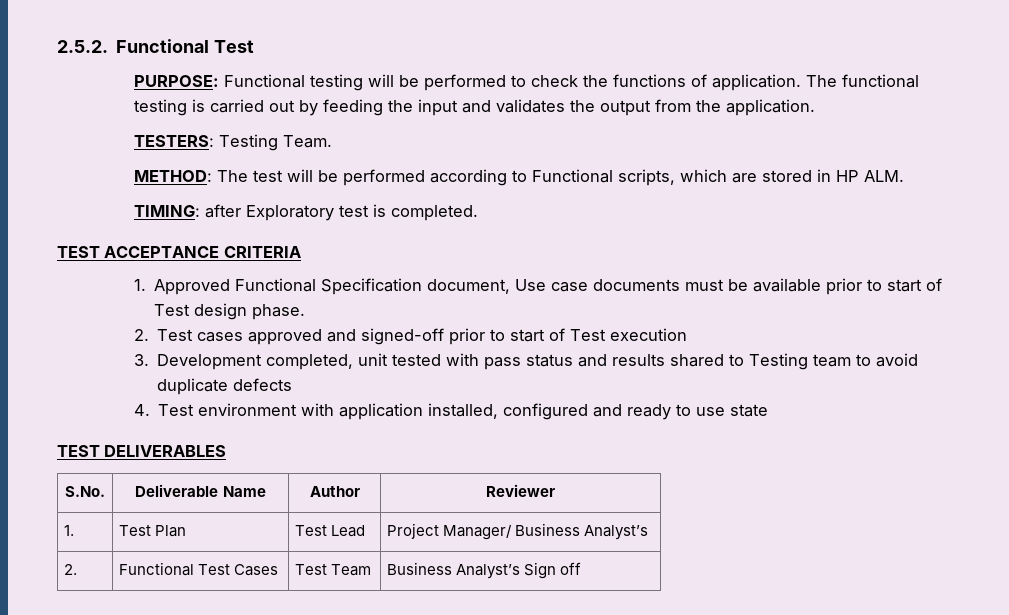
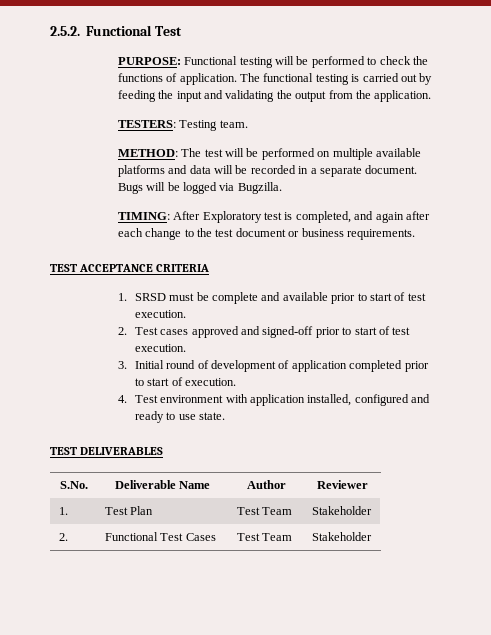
[495,99,565,113] validates -> [225,90,275,102] validating
[282,135,332,148] Team. -> [219,120,248,128] team.
[429,169,904,186] according to Functional scripts, which are stored in HP ALM. -> [317,148,421,160] [117,165,418,177] [117,182,282,194] on multiple available platforms and data will be recorded in a separate document. Bugs will be logged via Bugzilla.
[204,204,241,218] after -> [173,211,201,220] After
[390,205,478,221] [57,246,301,258] [133,278,749,295] completed. // TEST ACCEPTANCE CRITERIA // 1. Approved Functional Specification document, Use case documents must be -> [295,211,430,223] [117,228,415,240] [50,264,210,272] [117,292,281,304] completed, and again after each change to the test document or business requirements. // TEST ACCEPTANCE CRITERIA // 1. SRSD must be complete and
[154,303,306,320] Test design phase. -> [407,293,426,301] [134,310,186,318] test execution.
[570,328,688,341] Test execution -> [392,327,411,335] [134,344,186,352] test execution.
[157,353,919,370] [157,378,293,395] Development completed, unit tested with pass status and results shared to Testing team to avoid duplicate defects -> [134,360,429,372] [134,377,237,386] Initial round of development of application completed prior to start of execution.
[730,404,769,417] state -> [199,412,226,420] state.
[331,525,366,537] [387,523,649,540] Lead | Project Manager/ Business Analyst’s -> [262,507,293,515] [311,506,372,515] Team | Stakeholder
[387,562,582,579] Business Analyst’s Sign off -> [311,532,372,541] Stakeholder

